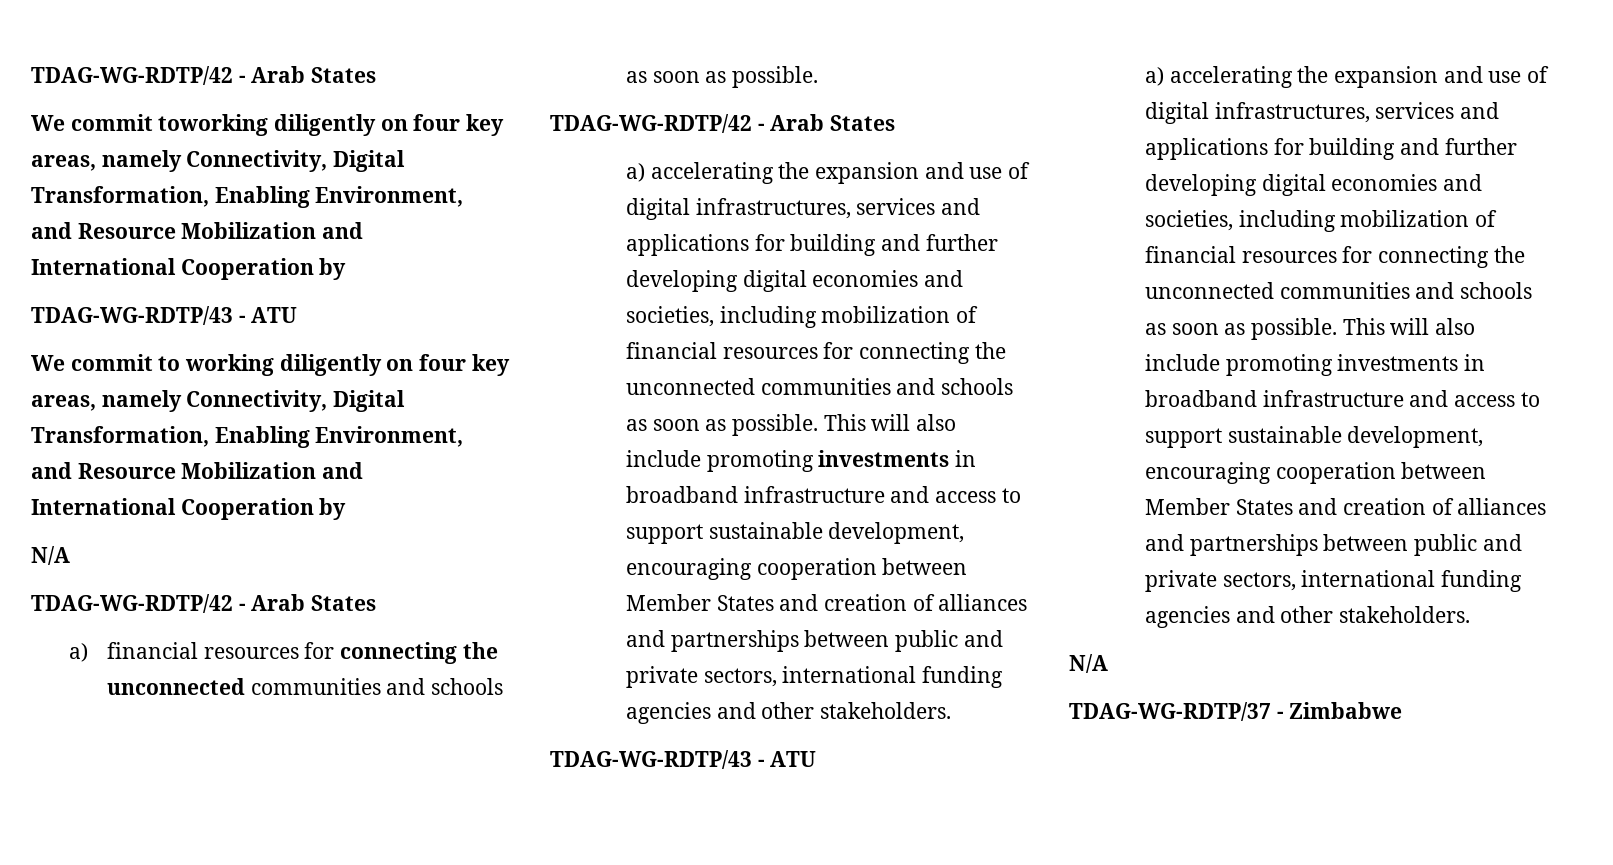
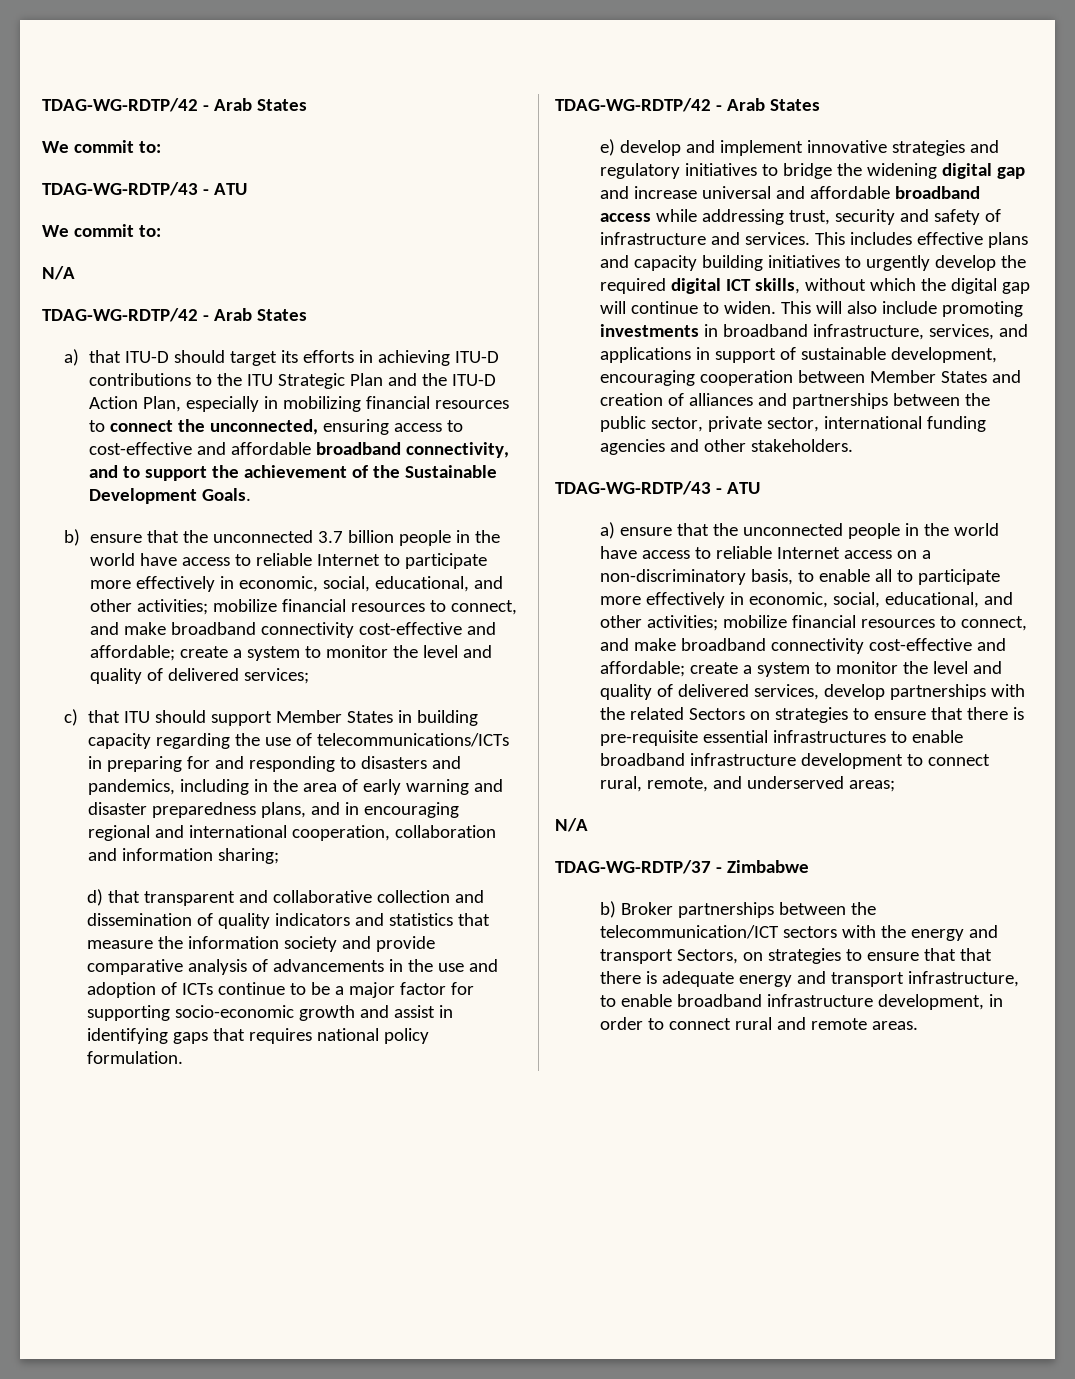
[158,114,505,136] [31,150,406,172] [31,186,464,208] [31,222,364,239] [31,258,347,280] toworking diligently on four key areas, namely Connectivity, Digital Transformation, Enabling Environment, and Resource Mobilization and International Cooperation by -> [138,141,161,153] to:
[158,354,510,376] [31,390,406,412] [31,426,464,448] [31,462,364,479] [31,498,347,520] to working diligently on four key areas, namely Connectivity, Digital Transformation, Enabling Environment, and Resource Mobilization and International Cooperation by -> [138,225,161,237] to:
[107,642,498,664] [107,678,504,695] [626,66,819,88] [550,114,896,133] [626,162,1031,184] [626,198,981,220] [626,234,998,256] [626,270,964,292] [626,306,979,328] [626,342,1006,364] [626,378,1014,395] [626,414,957,436] [626,450,977,472] [626,486,1021,503] [626,524,704,544] financial resources for connecting the unconnected communities and schools as soon as possible. // TDAG-WG-RDTP/42 - Arab States // a) accelerating the expansion and use of digital infrastructures, services and applications for building and further developing digital economies and societies, including mobilization of financial resources for connecting the unconnected communities and schools as soon as possible. This will also include promoting investments in broadband infrastructure and access to support -> [88,350,499,366] [88,373,496,389] [88,396,509,412] [88,419,463,435] [88,442,509,458] [88,465,497,481] [88,488,251,504] [64,529,500,546] [89,553,487,569] [89,576,503,592] [89,599,517,615] [89,622,496,638] [89,645,492,661] [89,668,309,684] [64,709,478,726] [87,733,509,749] [87,756,461,772] [87,779,503,795] [87,802,459,818] [87,825,496,841] [87,848,279,864] [86,889,484,906] [86,913,490,929] [86,936,435,952] [86,959,498,975] [86,982,474,998] [86,1005,453,1021] [86,1028,429,1044] [86,1051,183,1064] [555,98,820,112] [599,139,999,156] [599,163,1025,179] [599,186,980,199] [599,209,1001,225] [599,232,1028,248] [599,255,1026,271] [599,278,1030,294] [599,301,1023,317] [599,324,1028,340] [599,347,796,363] that ITU-D should target its efforts in achieving ITU-D contributions to the ITU Strategic Plan and the ITU-D Action Plan, especially in mobilizing financial resources to connect the unconnected, ensuring access to cost-effective and affordable broadband connectivity, and to support the achievement of the Sustainable Development Goals. // b) ensure that the unconnected 3.7 billion people in the world have access to reliable Internet to participate more effectively in economic, social, educational, and other activities; mobilize financial resources to connect, and make broadband connectivity cost-effective and affordable; create a system to monitor the level and quality of delivered services; // c) that ITU should support Member States in building capacity regarding the use of telecommunications/ICTs in preparing for and responding to disasters and pandemics, including in the area of early warning and disaster preparedness plans, and in encouraging regional and international cooperation, collaboration and information sharing; // d) that transparent and collaborative collection and dissemination of quality indicators and statistics that measure the information society and provide comparative analysis of advancements in the use and adoption of ICTs continue to be a major factor for supporting socio-economic growth and assist in identifying gaps that requires national policy formulation. // TDAG-WG-RDTP/42 - Arab States // e) develop and implement innovative strategies and regulatory initiatives to bridge the widening digital gap and increase universal and affordable broadband access while addressing trust, security and safety of infrastructure and services. This includes effective plans and capacity building initiatives to urgently develop the required digital ICT skills, without which the digital gap will continue to widen. This will also include promoting investments in broadband infrastructure, services, and applications in support of
[895,630,1003,652] [626,666,777,688] public and private sectors, -> [964,393,990,406] [599,416,819,432] the public sector, private sector,
[1169,66,1550,88] [1145,102,1500,124] [1145,138,1517,160] [1145,174,1483,196] [1145,210,1498,232] [1145,246,1525,268] [1145,282,1533,299] [1145,318,1476,340] [1145,354,1486,376] [1145,390,1540,407] [1145,426,1484,448] [1145,462,1487,484] [1145,498,1547,515] [1145,534,1522,556] [1145,570,1523,592] [1145,606,1471,628] [1069,654,1108,673] [1069,702,1403,721] accelerating the expansion and use of digital infrastructures, services and applications for building and further developing digital economies and societies, including mobilization of financial resources for connecting the unconnected communities and schools as soon as possible. This will also include promoting investments in broadband infrastructure and access to support sustainable development, encouraging cooperation between Member States and creation of alliances and partnerships between public and private sectors, international funding agencies and other stakeholders. // N/A // TDAG-WG-RDTP/37 - Zimbabwe -> [619,523,999,539] [599,546,931,559] [599,569,1000,585] [599,592,1013,608] [599,615,1027,631] [599,638,1006,654] [599,661,1002,677] [599,684,1025,700] [599,707,1024,723] [599,730,963,746] [599,753,990,769] [599,776,895,792] [555,818,588,832] [555,860,809,874] [599,901,876,918] [599,925,998,941] [599,948,992,964] [599,971,1019,987] [599,994,1003,1010] [599,1017,918,1030] ensure that the unconnected people in the world have access to reliable Internet access on a non-discriminatory basis, to enable all to participate more effectively in economic, social, educational, and other activities; mobilize financial resources to connect, and make broadband connectivity cost-effective and affordable; create a system to monitor the level and quality of delivered services, develop partnerships with the related Sectors on strategies to ensure that there is pre-requisite essential infrastructures to enable broadband infrastructure development to connect rural, remote, and underserved areas; // N/A // TDAG-WG-RDTP/37 - Zimbabwe // b) Broker partnerships between the telecommunication/ICT sectors with the energy and transport Sectors, on strategies to ensure that that there is adequate energy and transport infrastructure, to enable broadband infrastructure development, in order to connect rural and remote areas.

